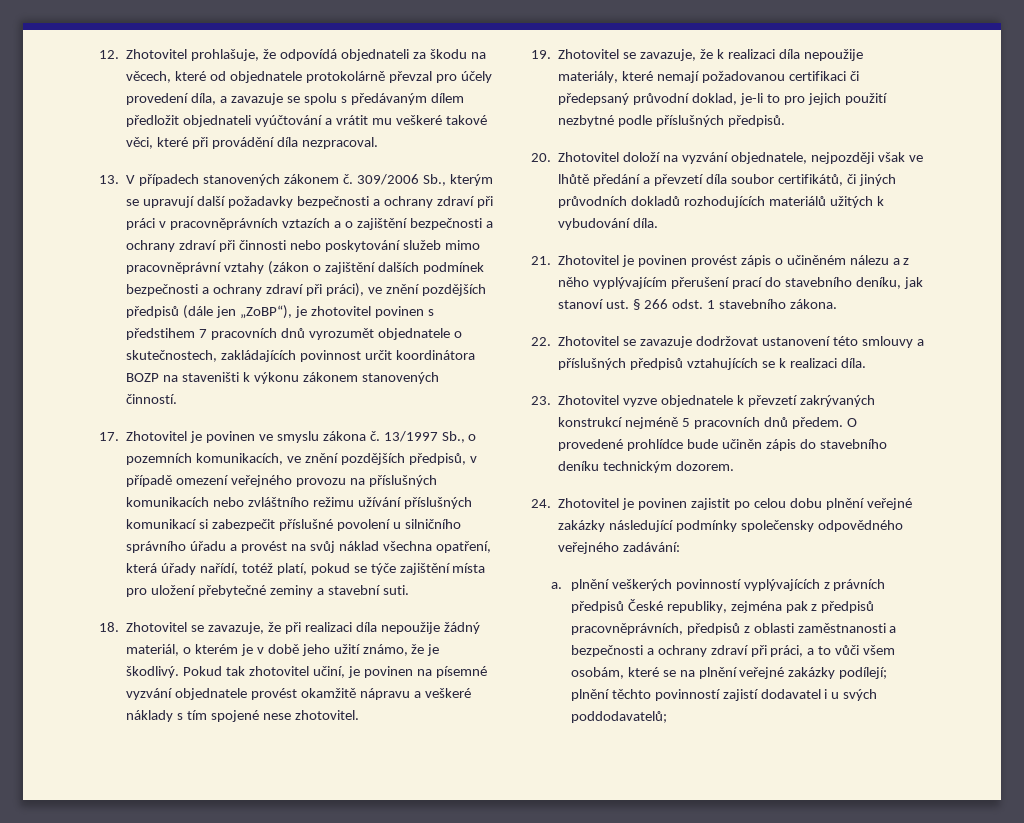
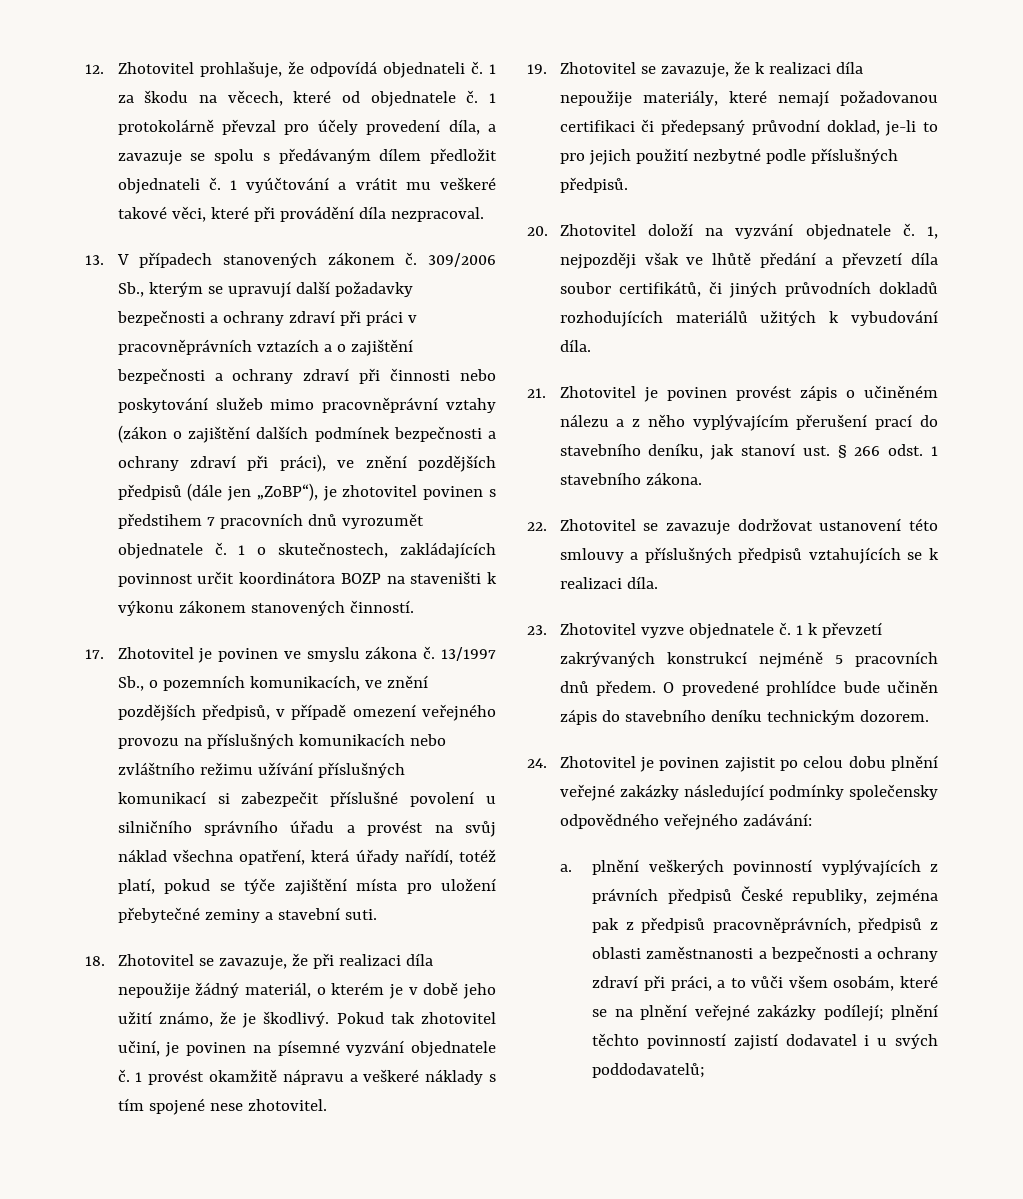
(409, 55) none -> [470,61,496,74] č. 1
(302, 77) none -> [466,90,497,103] č. 1
(252, 121) none -> [208,177,238,190] č. 1
(450, 334) none -> [214,542,246,555] č. 1
(248, 694) none -> [117,1069,143,1082] č. 1
[730,152,807,164] objednatele, -> [805,223,938,240] objednatele č. 1,
(734, 401) none -> [778,622,803,635] č. 1

